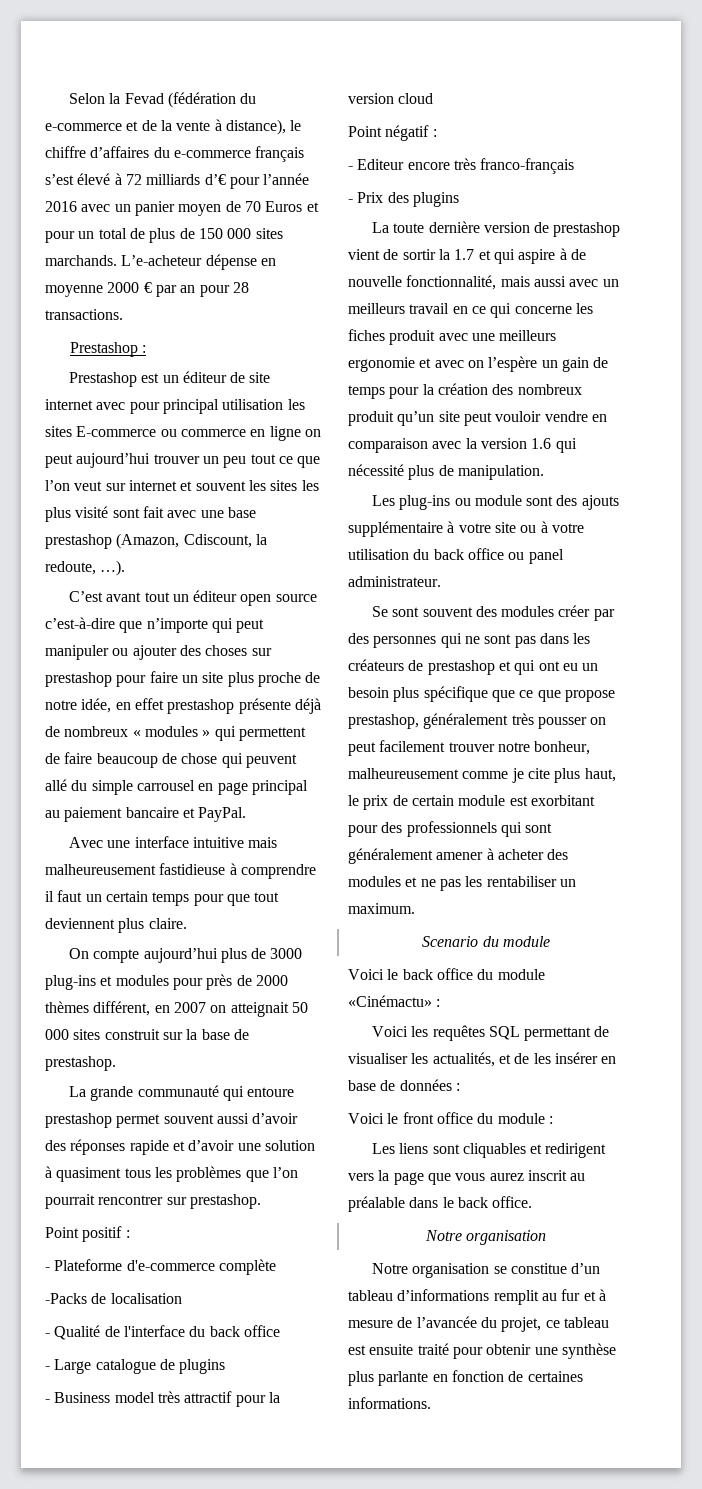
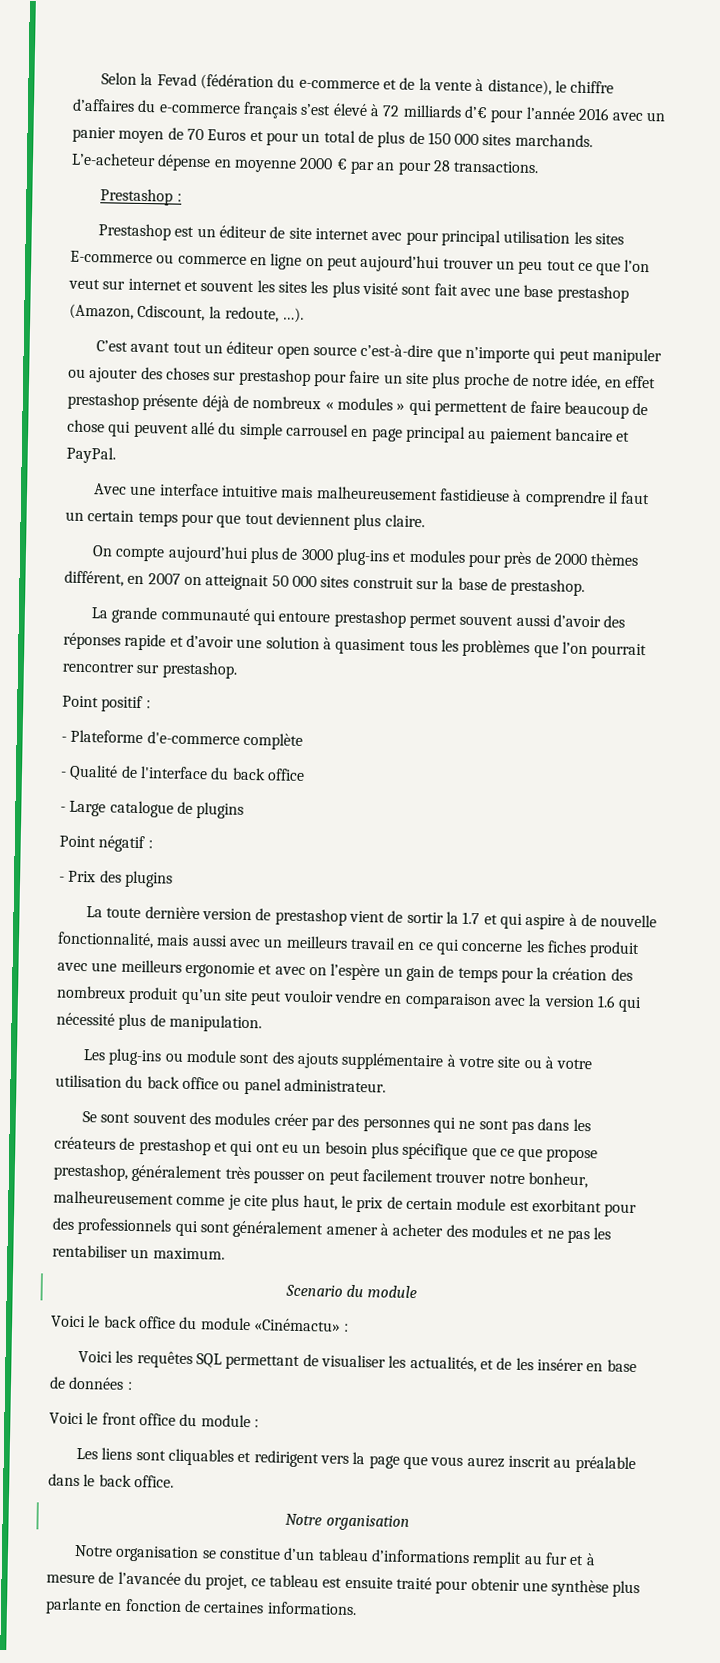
[45,1293,182,1304] // -Packs de localisation -> (303, 741) none
[45,1391,280,1407] [348,93,434,104] [348,125,437,141] [348,158,575,174] - Business model très attractif pour la version cloud // Point négatif : // - Editeur encore très franco-français -> [59,835,153,853] Point négatif :

